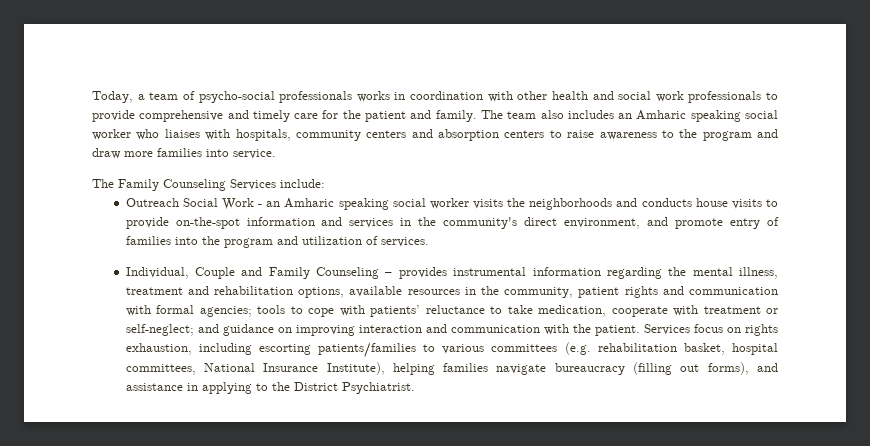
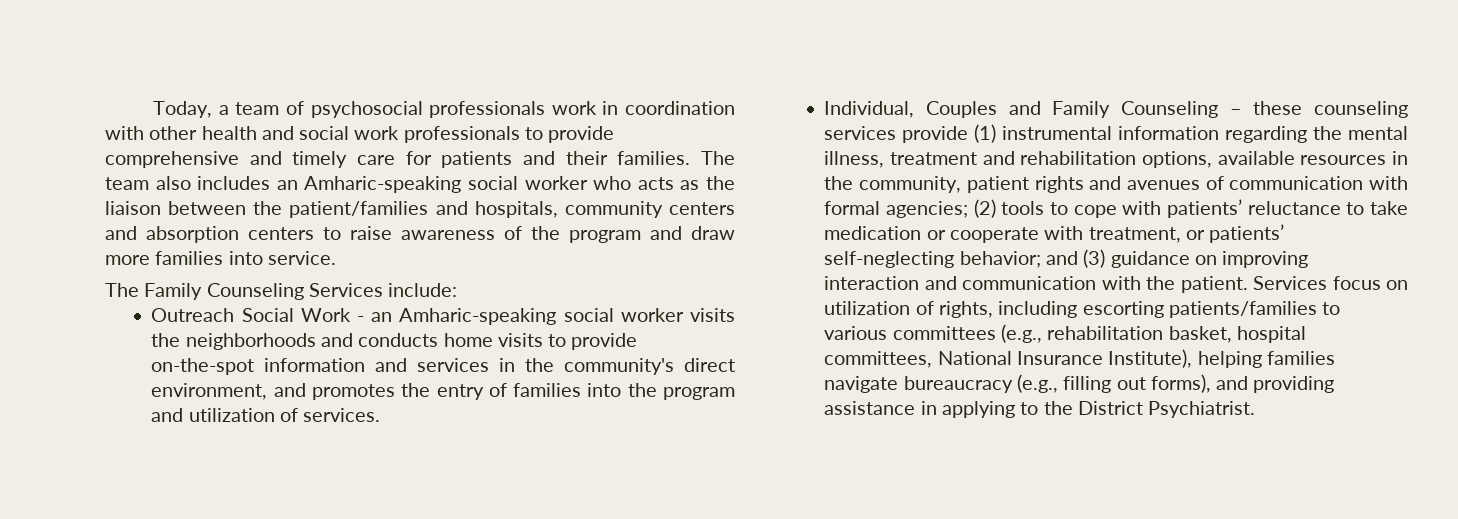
[198,91,390,103] psycho-social professionals works -> [310,101,597,118] psychosocial professionals work
[342,110,477,122] the patient and family. -> [441,151,691,168] patients and their families.
[636,110,741,122] Amharic speaking -> [304,176,462,193] Amharic-speaking
[164,129,231,140] liaises with -> [637,176,736,190] [105,201,468,218] acts as the liaison between the patient/families and
[661,130,674,138] to -> [504,226,522,240] of
[284,198,389,210] Amharic speaking -> [399,308,557,325] Amharic-speaking
[695,198,728,207] house -> [443,333,493,347] home
[675,218,724,229] promote -> [312,383,431,400] promotes the
[194,267,235,279] Couple -> [926,101,998,118] Couples
[398,267,447,279] provides -> [1253,101,1408,118] [824,124,997,143] these counseling services provide (1)
(684, 290) none -> [1126,176,1224,190] avenues of
(252, 311) none -> [973,199,996,218] (2)
[538,305,778,317] [125,324,219,336] medication, cooperate with treatment or self-neglect; and -> [824,224,1285,243] [824,249,1106,268] medication or cooperate with treatment, or patients’ self-neglecting behavior; and (3)
[744,324,778,336] [125,343,192,355] rights exhaustion, -> [824,301,994,318] utilization of rights,
[564,342,591,355] (e.g. -> [1001,324,1043,343] (e.g.,
[633,362,673,375] (filling -> [1017,374,1112,393] (e.g., filling
(778, 367) none -> [1253,376,1335,393] providing

